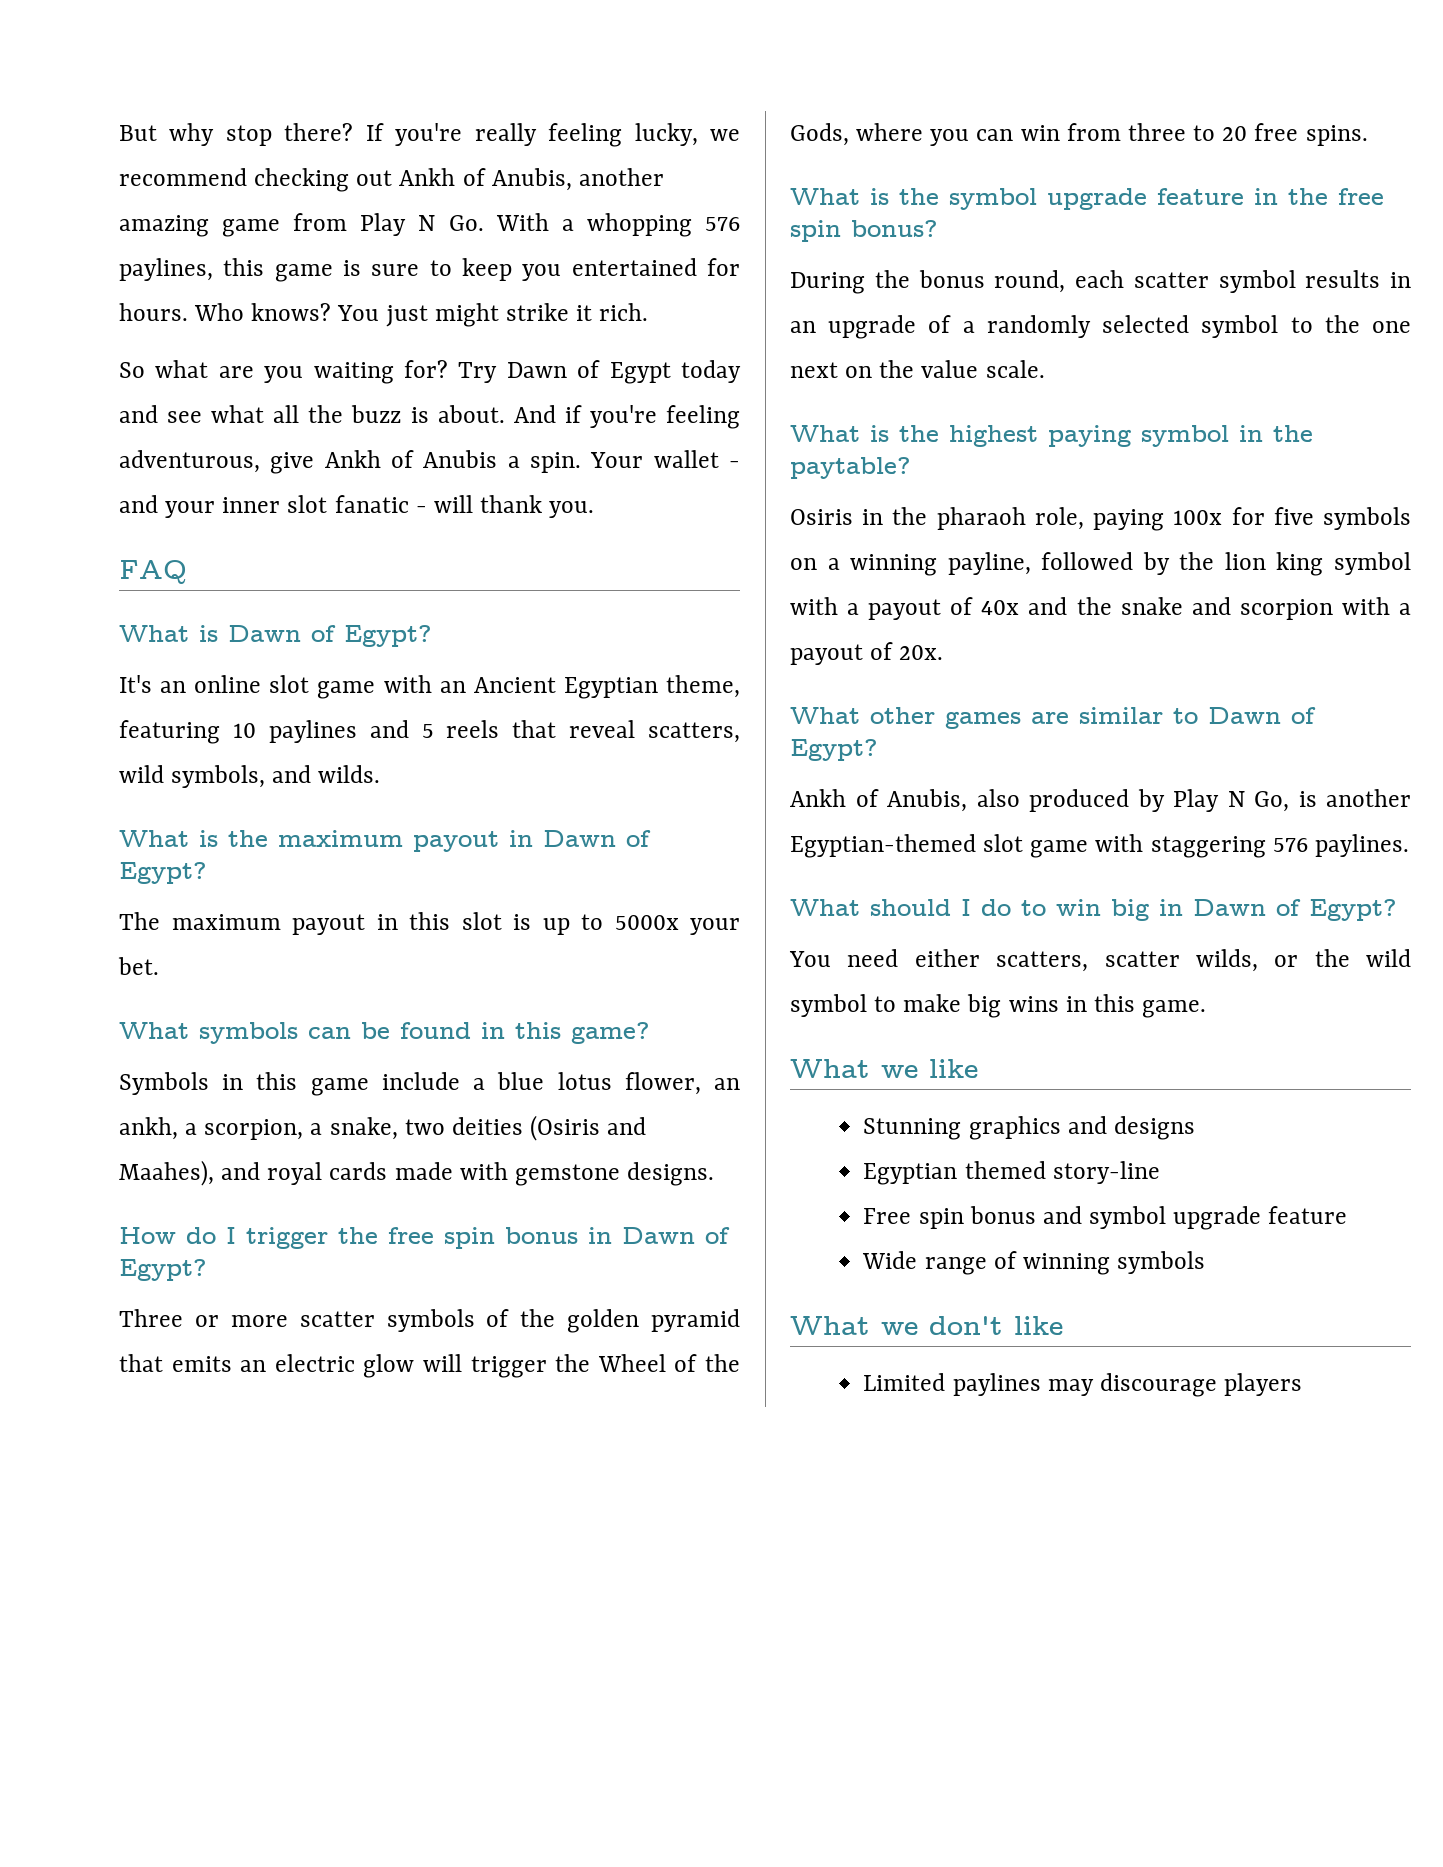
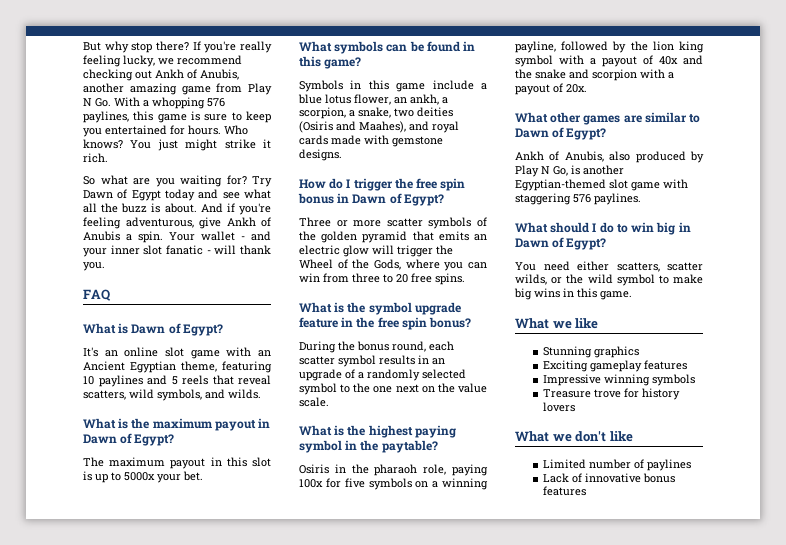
[1067,1116,1195,1140] [863,1161,1160,1185] [863,1206,1348,1230] [862,1251,1206,1275] and designs // Egyptian themed story-line // Free spin bonus and symbol upgrade feature // Wide range of winning symbols -> [542,360,687,372] [542,374,695,386] [542,388,680,400] [542,402,575,412] // Exciting gameplay features // Impressive winning symbols // Treasure trove for history lovers
[952,1373,1303,1397] paylines may discourage players -> [588,459,691,471] [542,473,675,483] [542,486,586,496] number of paylines // Lack of innovative bonus features

